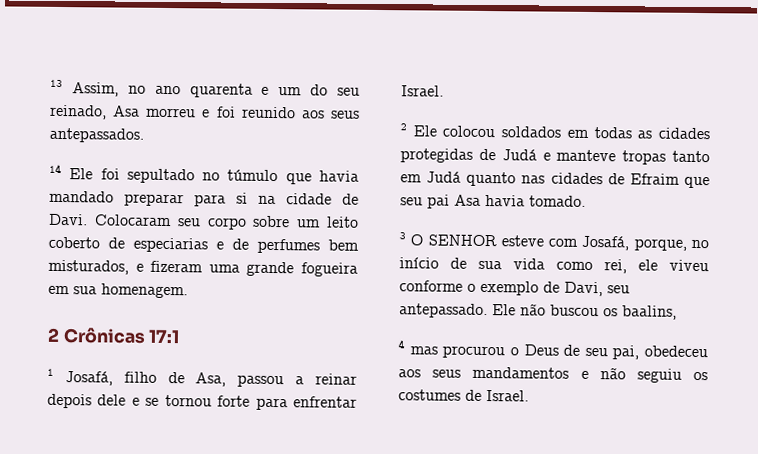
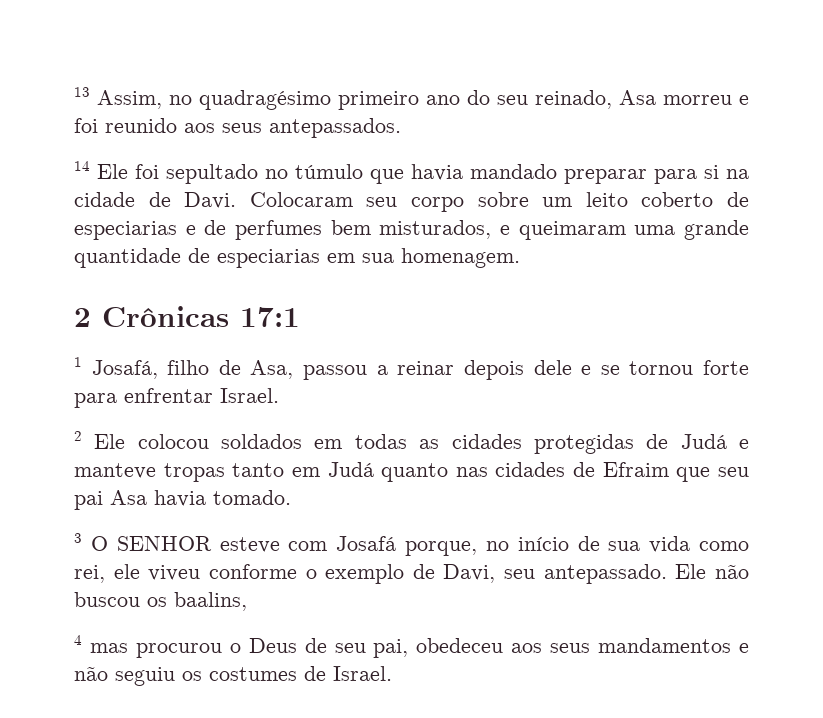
[154,83,303,98] ano quarenta e um -> [199,90,460,110] quadragésimo primeiro ano
[150,260,204,273] fizeram -> [518,221,626,240] queimaram
[301,262,358,277] fogueira -> [74,248,320,268] quantidade de especiarias
[581,235,630,251] Josafá, -> [336,536,397,551] Josafá

